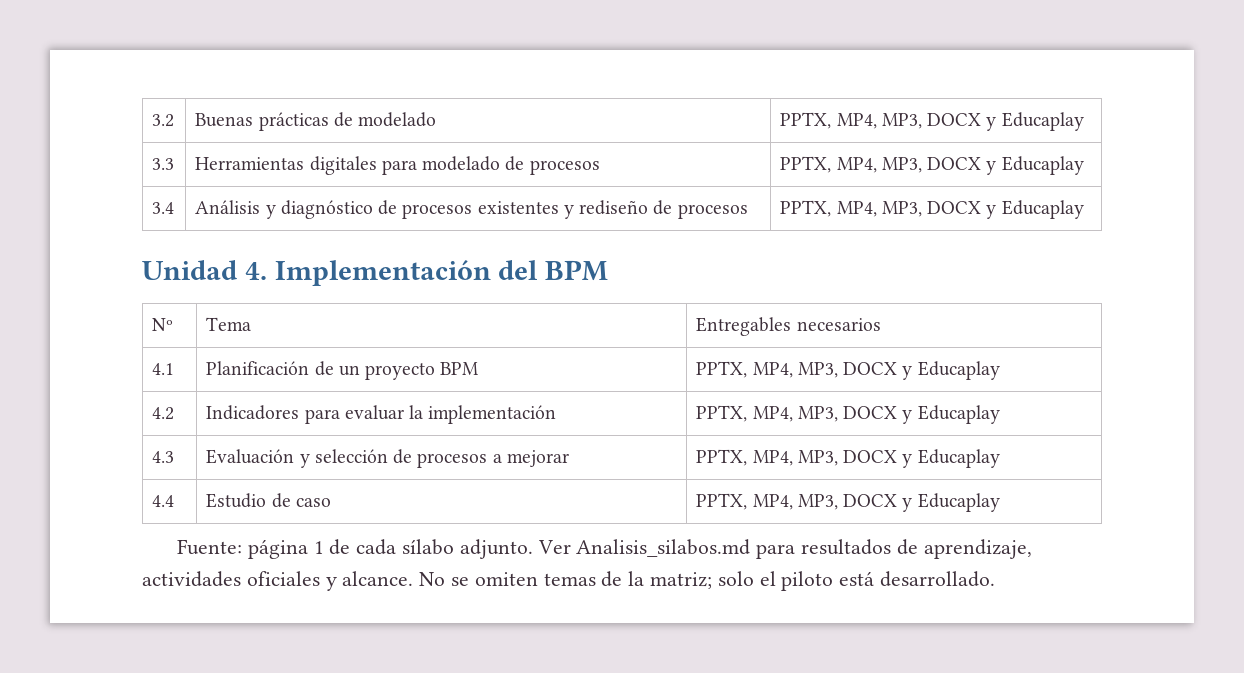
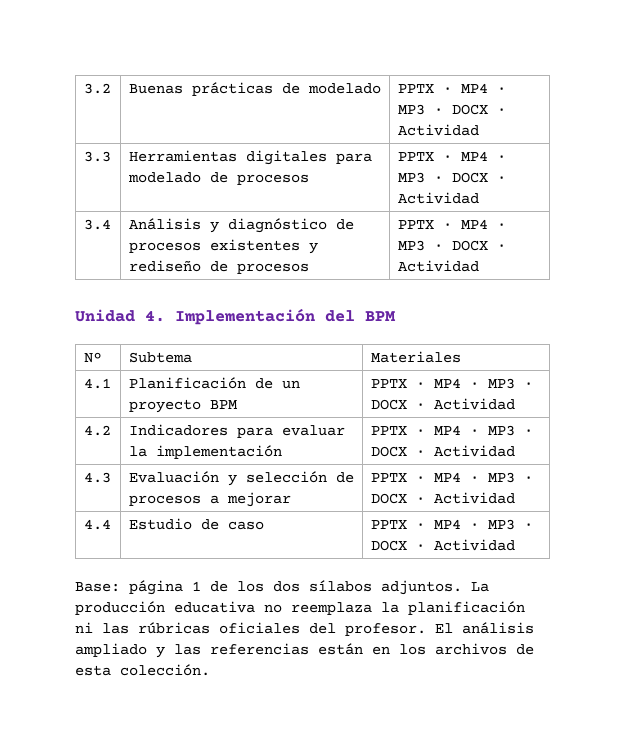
[780,112,1084,131] PPTX, MP4, MP3, DOCX y Educaplay -> [397,83,506,93] [397,104,506,115] [397,124,479,136] PPTX · MP4 · MP3 · DOCX · Actividad
[780,156,1084,175] PPTX, MP4, MP3, DOCX y Educaplay -> [397,151,506,161] [397,172,506,183] [397,192,479,204] PPTX · MP4 · MP3 · DOCX · Actividad
[780,200,1084,219] PPTX, MP4, MP3, DOCX y Educaplay -> [397,219,506,229] [397,240,506,251] [397,260,479,272] PPTX · MP4 · MP3 · DOCX · Actividad
[206,317,252,331] [696,317,881,336] Tema | Entregables necesarios -> [128,352,192,363] [370,351,461,363] Subtema | Materiales
[696,361,1000,380] PPTX, MP4, MP3, DOCX y Educaplay -> [370,378,533,389] [370,398,515,410] PPTX · MP4 · MP3 · DOCX · Actividad
[696,405,1000,424] PPTX, MP4, MP3, DOCX y Educaplay -> [370,425,533,436] [370,445,515,457] PPTX · MP4 · MP3 · DOCX · Actividad
[696,449,1000,468] [152,495,175,507] [206,493,331,508] [696,493,1000,512] [176,539,1032,559] [142,571,996,591] PPTX, MP4, MP3, DOCX y Educaplay // 4.4 | Estudio de caso | PPTX, MP4, MP3, DOCX y Educaplay // Fuente: página 1 de cada sílabo adjunto. Ver Analisis_silabos.md para resultados de aprendizaje, actividades oficiales y alcance. No se omiten temas de la matriz; solo el piloto está desarrollado. -> [370,472,533,483] [370,492,515,504] [83,519,111,530] [128,518,264,530] [370,519,533,530] [370,539,515,551] [75,580,489,595] [75,601,525,615] [75,622,534,636] [75,643,534,658] [75,664,210,676] PPTX · MP4 · MP3 · DOCX · Actividad // 4.4 | Estudio de caso | PPTX · MP4 · MP3 · DOCX · Actividad // Base: página 1 de los dos sílabos adjuntos. La producción educativa no reemplaza la planificación ni las rúbricas oficiales del profesor. El análisis ampliado y las referencias están en los archivos de esta colección.

